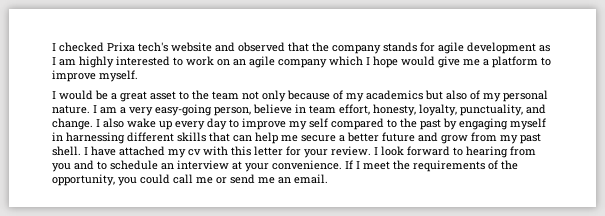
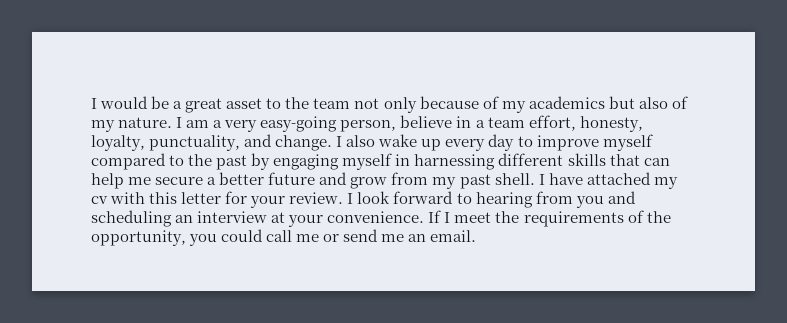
[52,42,550,54] [52,56,551,68] [52,70,138,82] [52,91,56,99] I checked Prixa tech's website and observed that the company stands for agile development as I am highly interested to work on an agile company which I hope would give me a platform to improve myself. // I -> [91,98,97,109] I
[503,90,548,102] personal -> (115, 126) none
(306, 108) none -> [475,120,485,128] a
[289,118,328,130] my self -> [602,134,653,151] myself
[97,160,158,170] to schedule -> [91,210,172,227] scheduling

